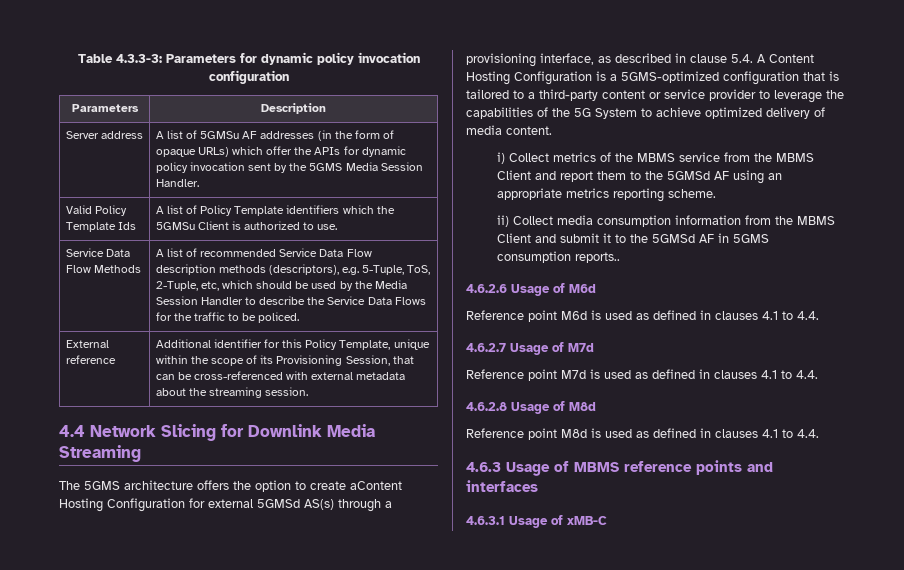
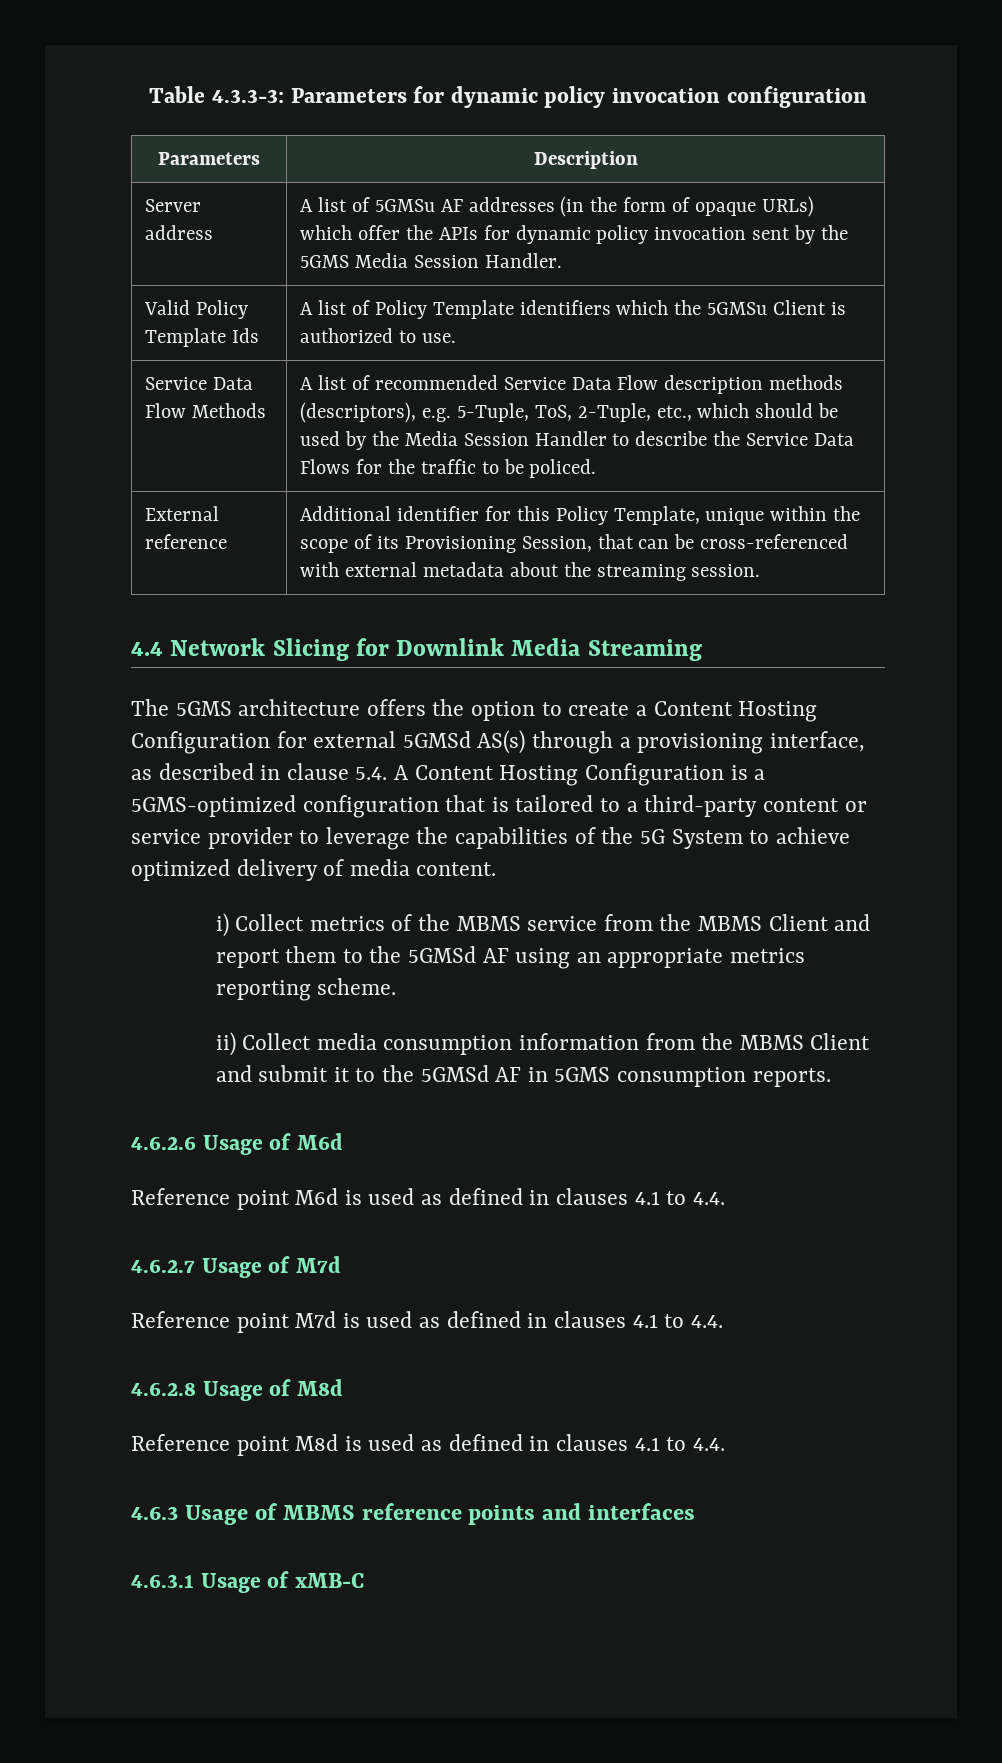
[201,281,220,291] etc, -> [656,405,692,421] etc.,
[350,481,402,490] aContent -> [635,701,733,716] a Content
[575,252,621,263] reports.. -> [752,1068,831,1087] reports.

